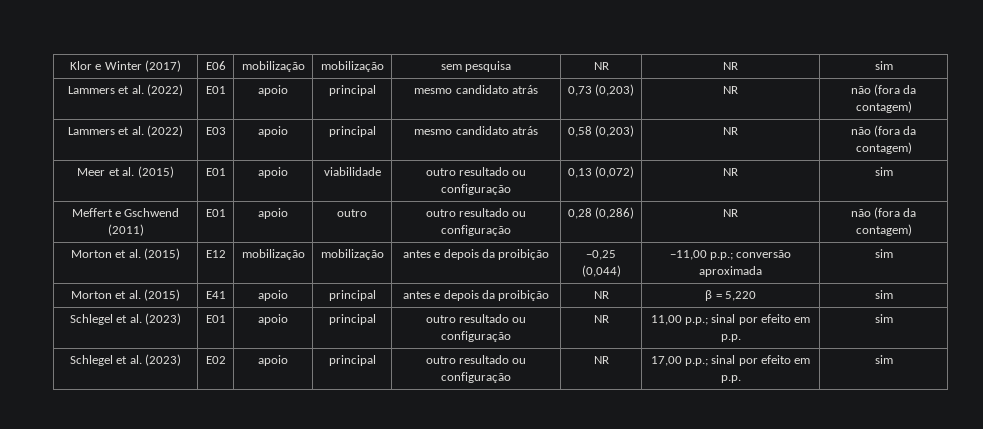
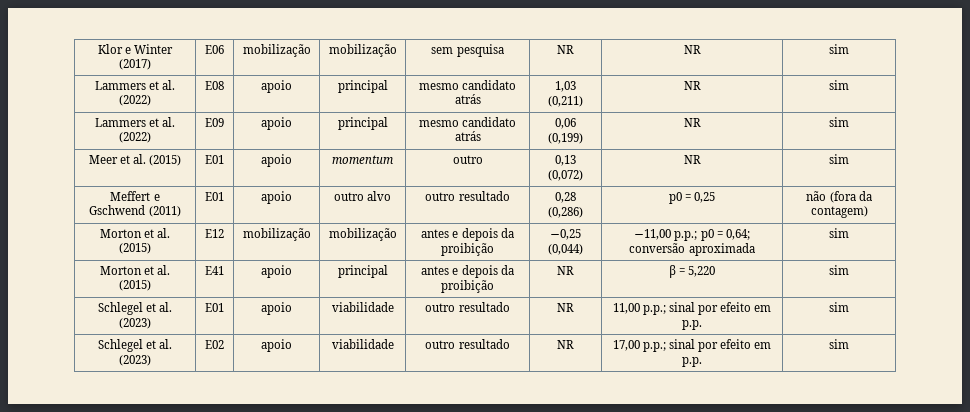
[205,86,226,94] [258,85,288,96] [328,85,376,96] [414,85,538,94] [567,84,635,96] [723,86,739,94] [850,84,917,96] [855,101,912,113] [67,125,184,137] [205,127,226,135] [258,126,288,137] [328,126,376,137] [414,126,538,135] [567,125,635,137] [723,127,739,135] [850,125,917,137] [855,142,912,154] E01 | apoio | principal | mesmo candidato atrás | 0,73 (0,203) | NR | não (fora da contagem) // Lammers et al. (2022) | E03 | apoio | principal | mesmo candidato atrás | 0,58 (0,203) | NR | não (fora da contagem) -> [205,81,224,90] [261,80,292,93] [337,80,388,93] [418,80,517,90] [454,94,481,104] [555,81,576,92] [548,96,583,107] [683,81,701,90] [829,80,849,90] [94,117,176,127] [119,132,151,143] [205,118,224,127] [261,117,292,130] [337,117,388,130] [418,117,517,127] [454,131,481,141] [555,118,576,129] [548,133,583,144] [683,118,701,127] [829,117,849,127] E08 | apoio | principal | mesmo candidato atrás | 1,03 (0,211) | NR | sim // Lammers et al. (2022) | E09 | apoio | principal | mesmo candidato atrás | 0,06 (0,199) | NR | sim
[323,167,381,176] [425,167,527,176] [441,184,511,195] viabilidade | outro resultado ou configuração -> [332,155,394,164] [452,155,483,164] momentum | outro
[425,208,527,217] [441,225,511,236] | outro resultado ou configuração -> [367,191,392,201] [425,191,510,201] alvo | outro resultado
[723,209,739,217] NR -> [668,192,716,204] p0 = 0,25
(734, 256) none -> [700,229,750,241] p0 = 0,64;
[328,314,376,325] [425,314,527,323] [441,331,511,342] principal | outro resultado ou configuração -> [331,302,394,312] [425,302,510,312] viabilidade | outro resultado
[328,355,376,366] [425,355,527,364] [441,372,511,383] principal | outro resultado ou configuração -> [331,339,394,349] [425,339,510,349] viabilidade | outro resultado

